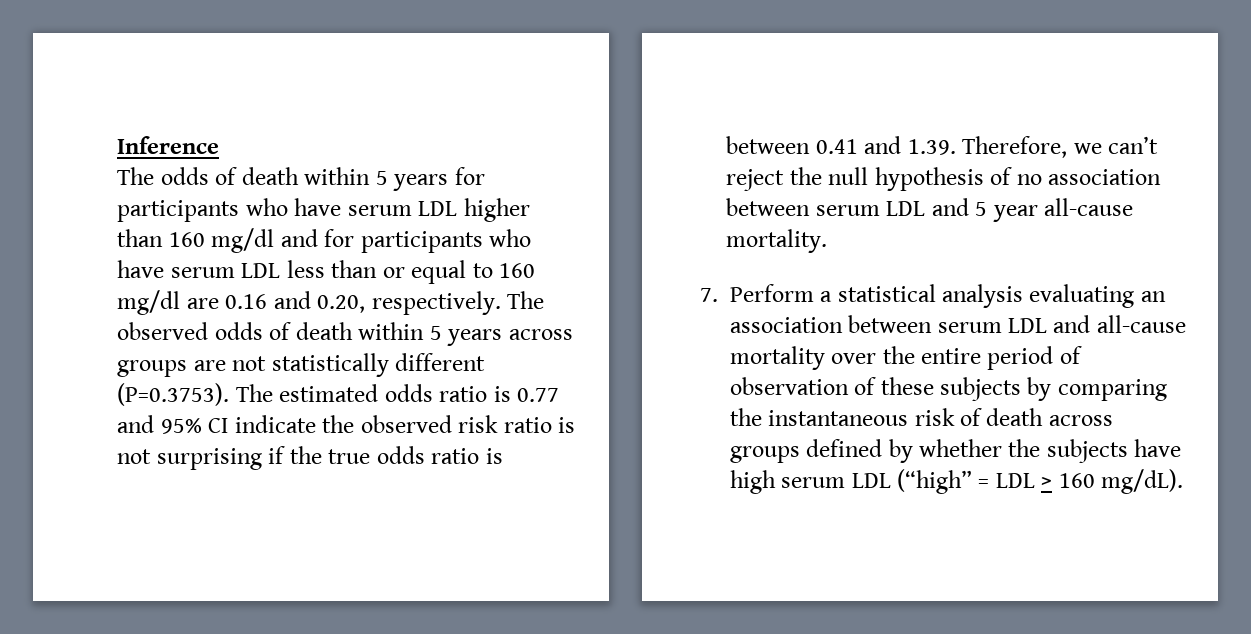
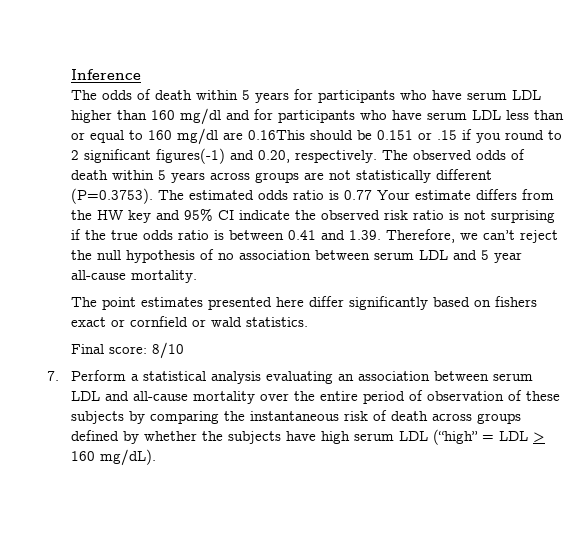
[225,294,268,309] 0.16 -> [247,129,562,143] [70,148,225,164] 0.16This should be 0.151 or .15 if you round to 2 significant figures(-1)
(560, 395) none -> [376,189,554,200] [70,210,151,223] Your estimate differs from the HW key
(828, 241) none -> [70,296,537,310] [70,316,308,327] [70,342,184,359] // The point estimates presented here differ significantly based on fishers exact or cornfield or wald statistics. // Final score: 8/10

